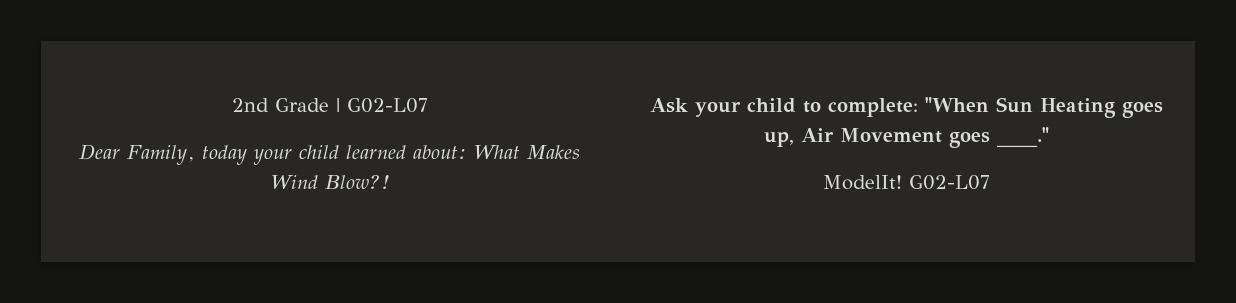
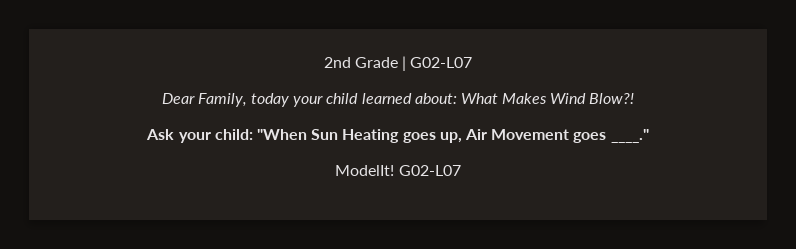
[747,98,918,117] child to complete: -> [214,129,253,140] child:

